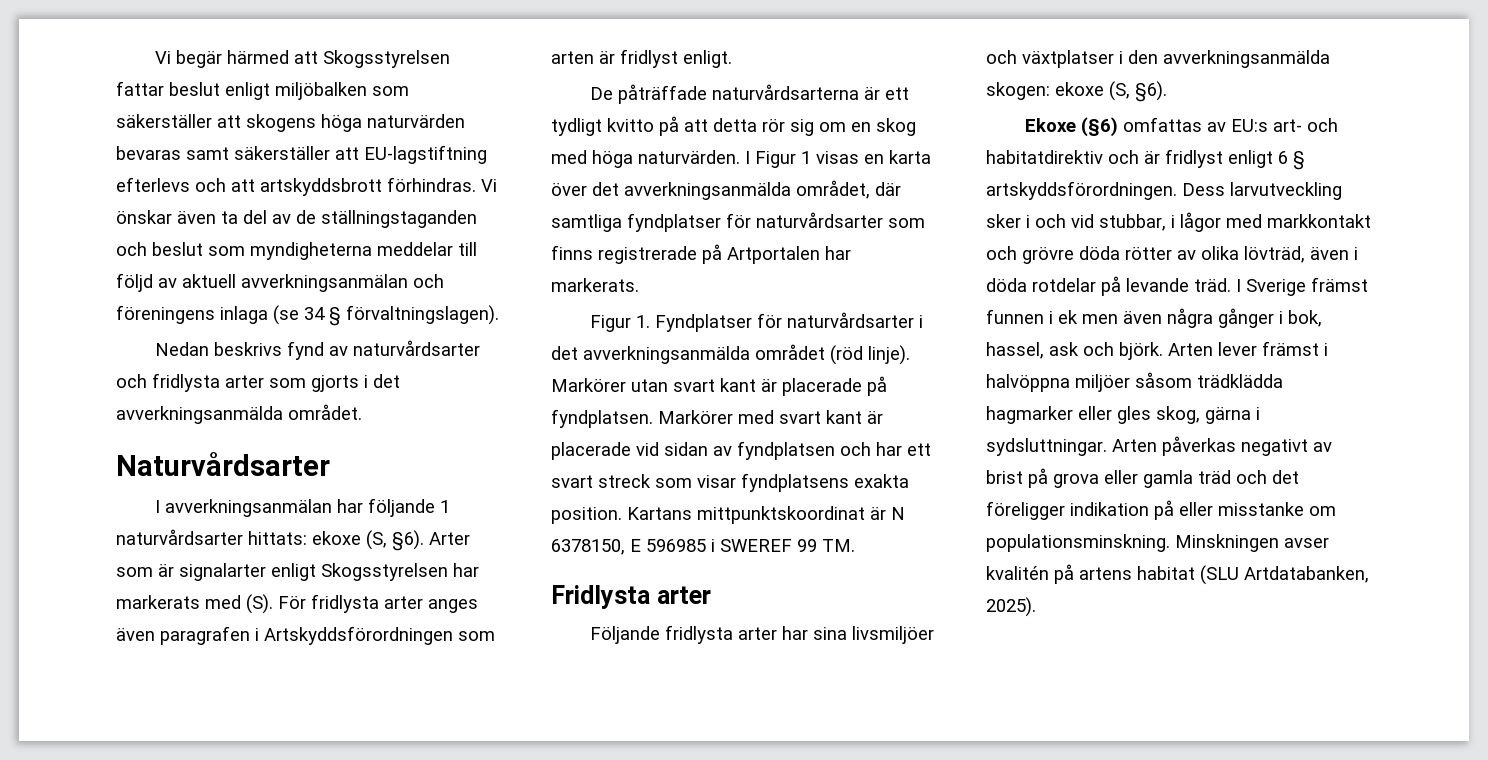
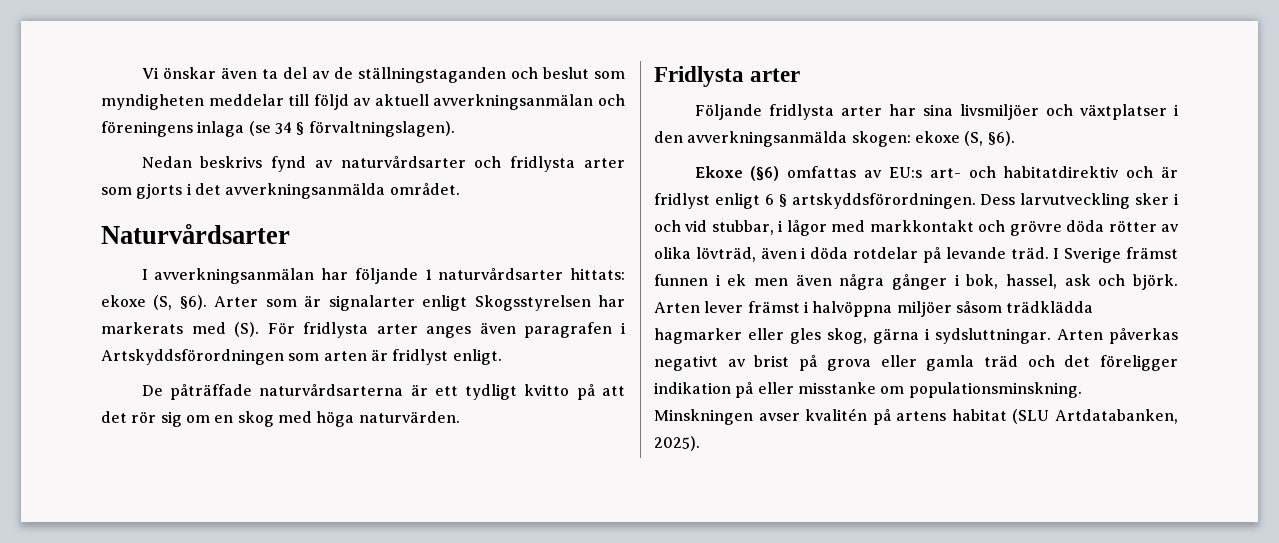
[154,50,450,68] [116,81,409,100] [116,114,465,132] [116,145,487,164] [116,177,497,196] Vi begär härmed att Skogsstyrelsen fattar beslut enligt miljöbalken som säkerställer att skogens höga naturvärden bevaras samt säkerställer att EU-lagstiftning efterlevs och att artskyddsbrott förhindras. Vi -> [141,67,159,79] Vi
[250,242,372,260] myndigheterna -> [101,94,204,110] myndigheten
[713,118,757,132] detta -> [101,411,127,423] det
[745,150,931,168] [551,180,901,200] [551,212,925,232] [551,244,851,264] [551,278,639,292] [589,312,923,332] [551,344,910,365] [551,376,887,396] [551,409,883,428] [551,441,931,460] [551,473,909,492] [551,506,905,524] [551,539,855,555] I Figur 1 visas en karta över det avverkningsanmälda området, där samtliga fyndplatser för naturvårdsarter som finns registrerade på Artportalen har markerats. // Figur 1. Fyndplatser för naturvårdsarter i det avverkningsanmälda området (röd linje). Markörer utan svart kant är placerade på fyndplatsen. Markörer med svart kant är placerade vid sidan av fyndplatsen och har ett svart streck som visar fyndplatsens exakta position. Kartans mittpunktskoordinat är N 6378150, E 596985 i SWEREF 99 TM. -> (460, 417) none

